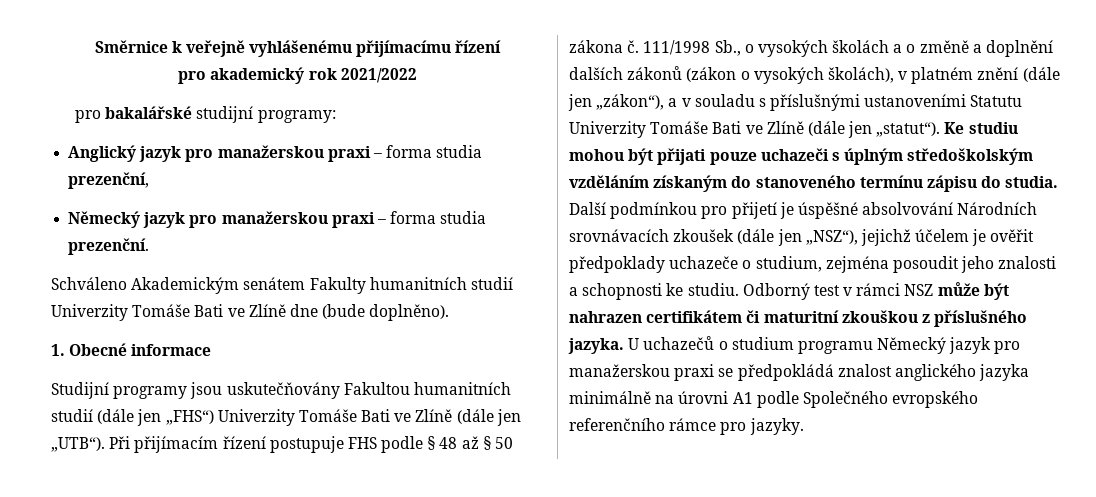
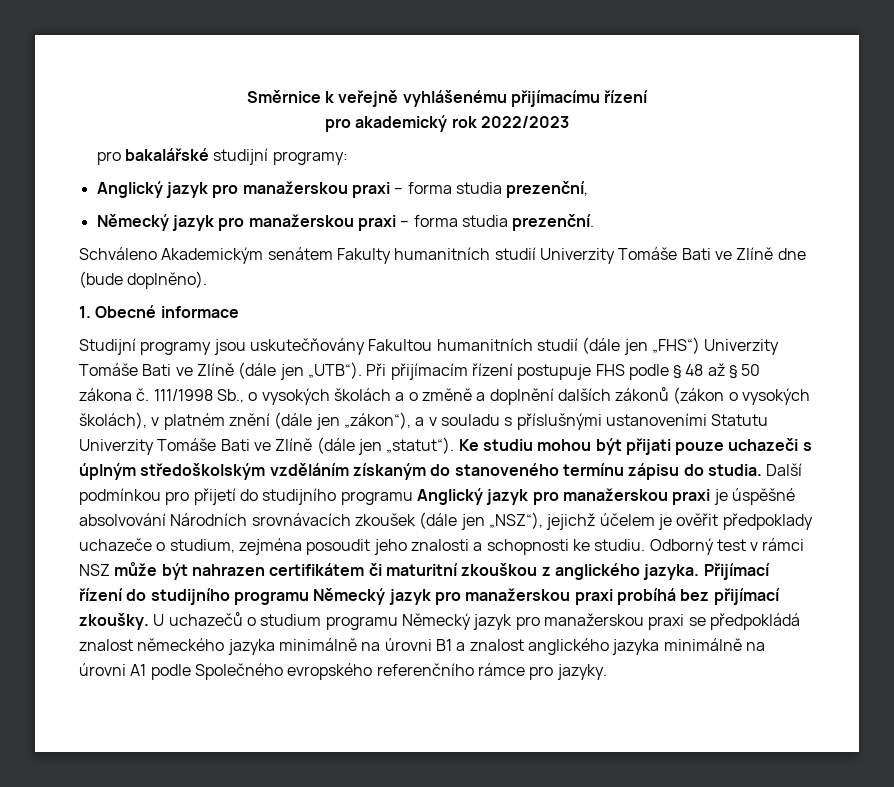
[340,68,417,83] 2021/2022 -> [480,116,569,128] 2022/2023
(777, 210) none -> [239,488,711,505] do studijního programu Anglický jazyk pro manažerskou praxi
[934,310,1028,327] [568,338,624,354] příslušného jazyka. -> [554,563,770,580] [79,588,780,605] [79,613,149,630] anglického jazyka. Přijímací řízení do studijního programu Německý jazyk pro manažerskou praxi probíhá bez přijímací zkoušky.
(892, 370) none -> [137,638,524,655] německého jazyka minimálně na úrovni B1 a znalost

